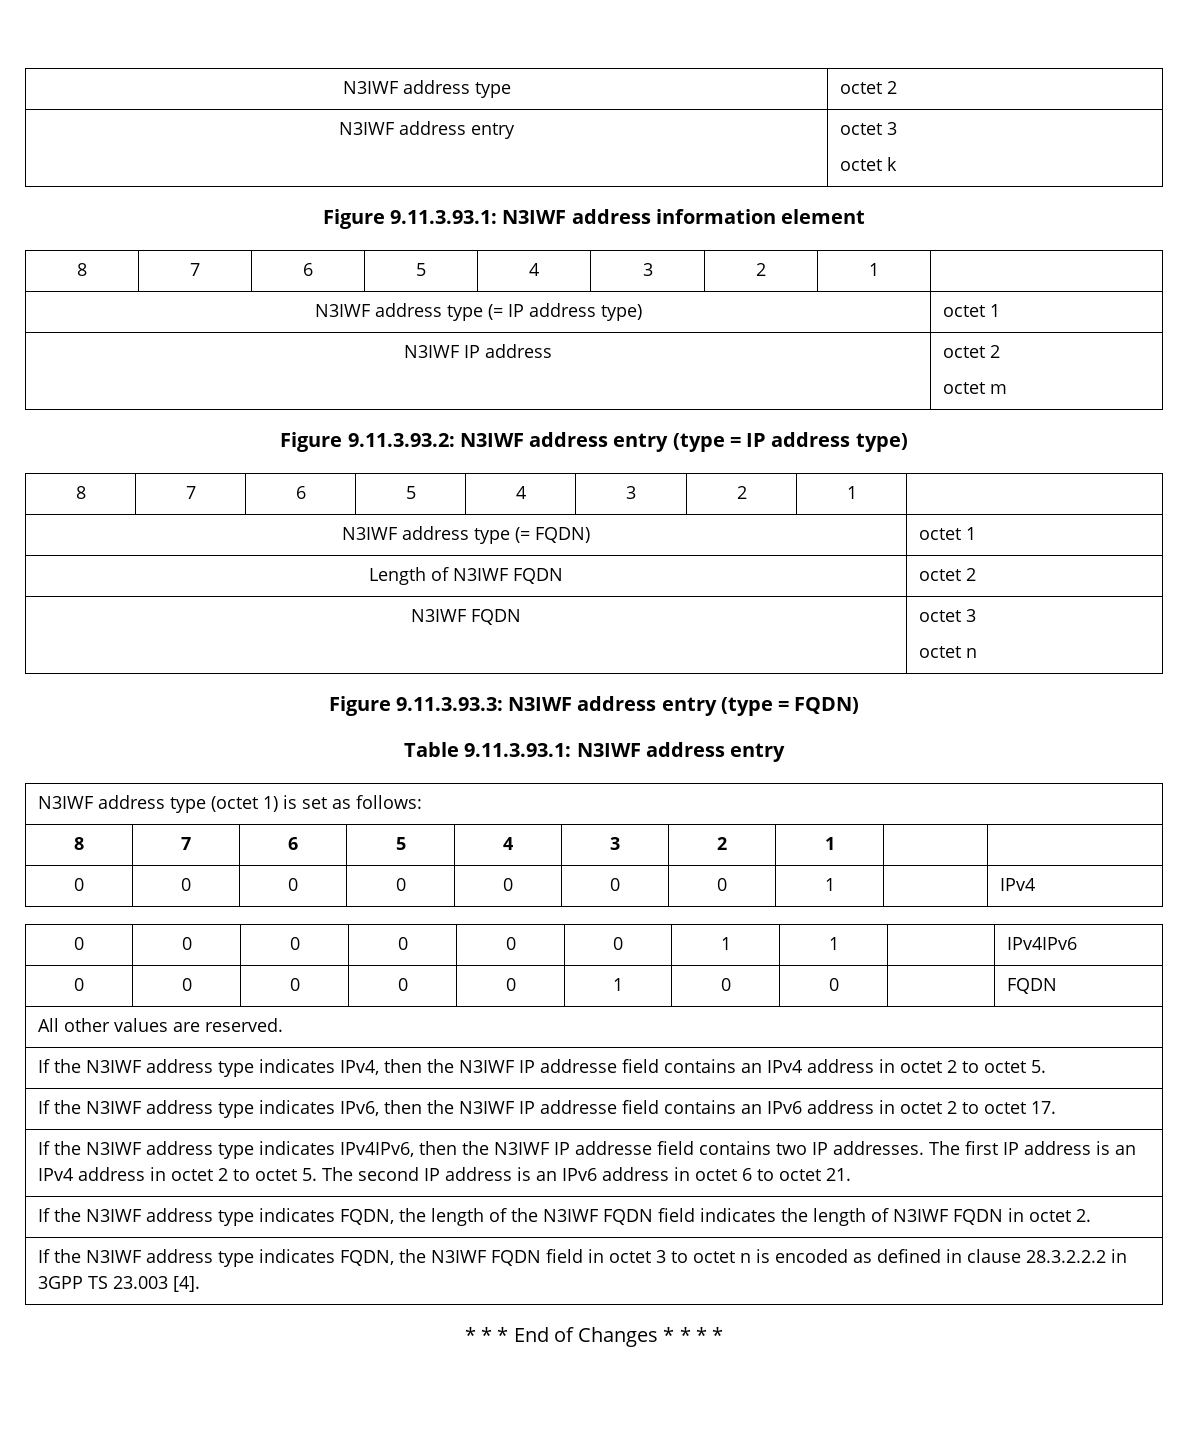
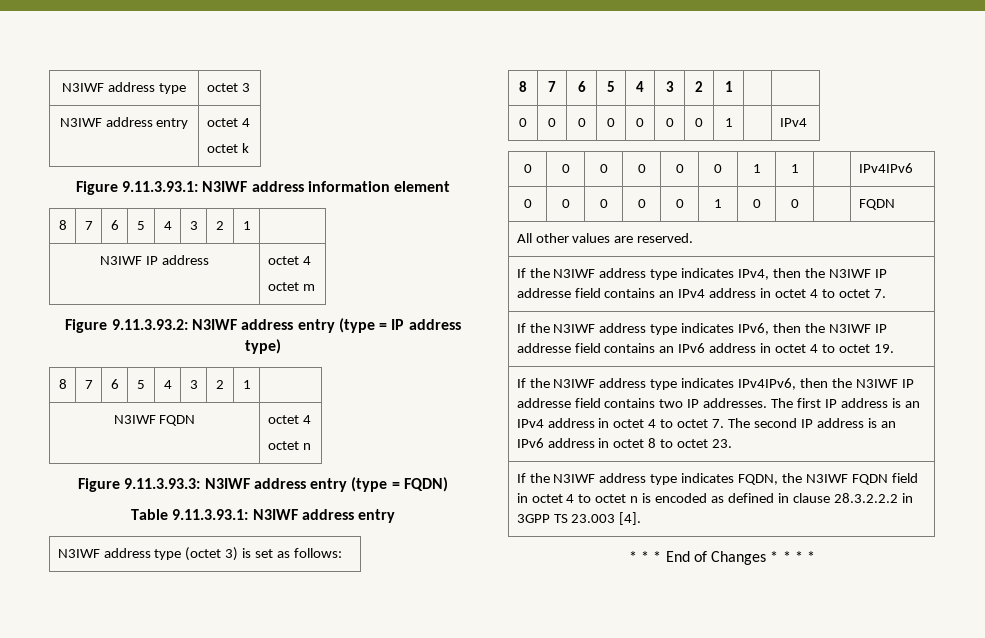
[887,81,898,94] 2 -> [241,83,250,92] 3
[887,122,898,135] 3 -> [241,118,250,127] 4
[314,303,642,321] [943,304,1001,317] // N3IWF address type (= IP address type) | octet 1 -> (251, 225) none
[990,345,1001,358] 2 -> [302,256,311,265] 4
[402,526,590,544] [919,527,977,540] [369,567,563,585] [919,568,977,581] [411,609,521,625] [919,609,977,622] address type (= FQDN) | octet 1 // Length of N3IWF FQDN | octet 2 // N3IWF FQDN | octet 3 -> [159,415,196,426] [267,415,311,424] FQDN | octet 4
[263,796,279,812] 1) -> [225,547,239,561] 3)
[947,1060,1047,1073] 2 to octet 5. -> [809,289,886,298] 4 to octet 7.
[947,1101,1057,1114] 2 to octet 17. -> [809,344,894,353] 4 to octet 19.
[218,1168,318,1181] 2 to octet 5. -> [648,419,725,428] 4 to octet 7.
[742,1168,852,1181] [38,1208,1092,1226] 6 to octet 21. // If the N3IWF address type indicates FQDN, the length of the N3IWF FQDN field indicates the length of N3IWF FQDN in octet 2. -> [648,438,733,448] 8 to octet 23.
[656,1250,667,1263] 3 -> [566,494,575,503] 4

